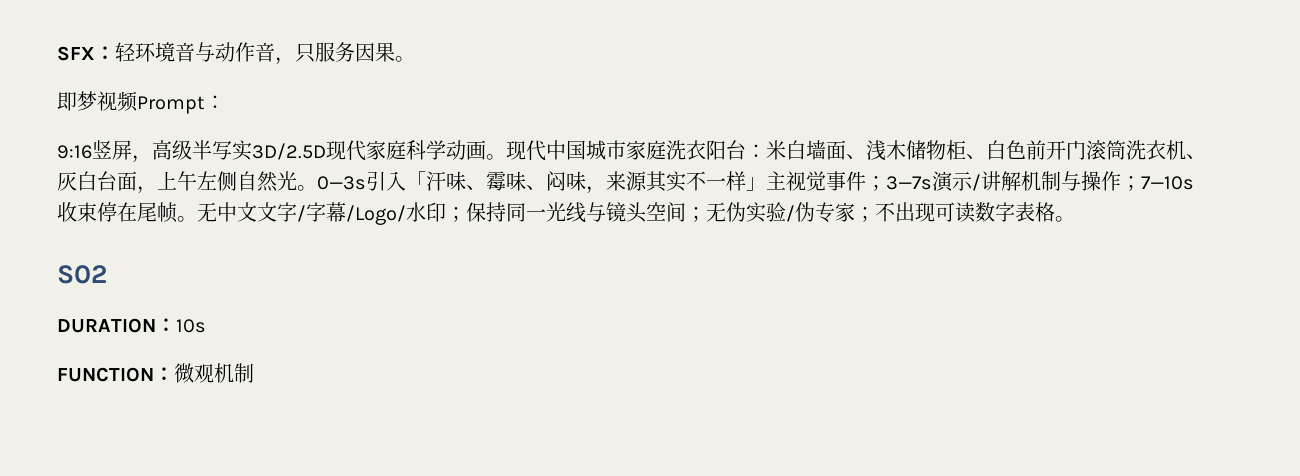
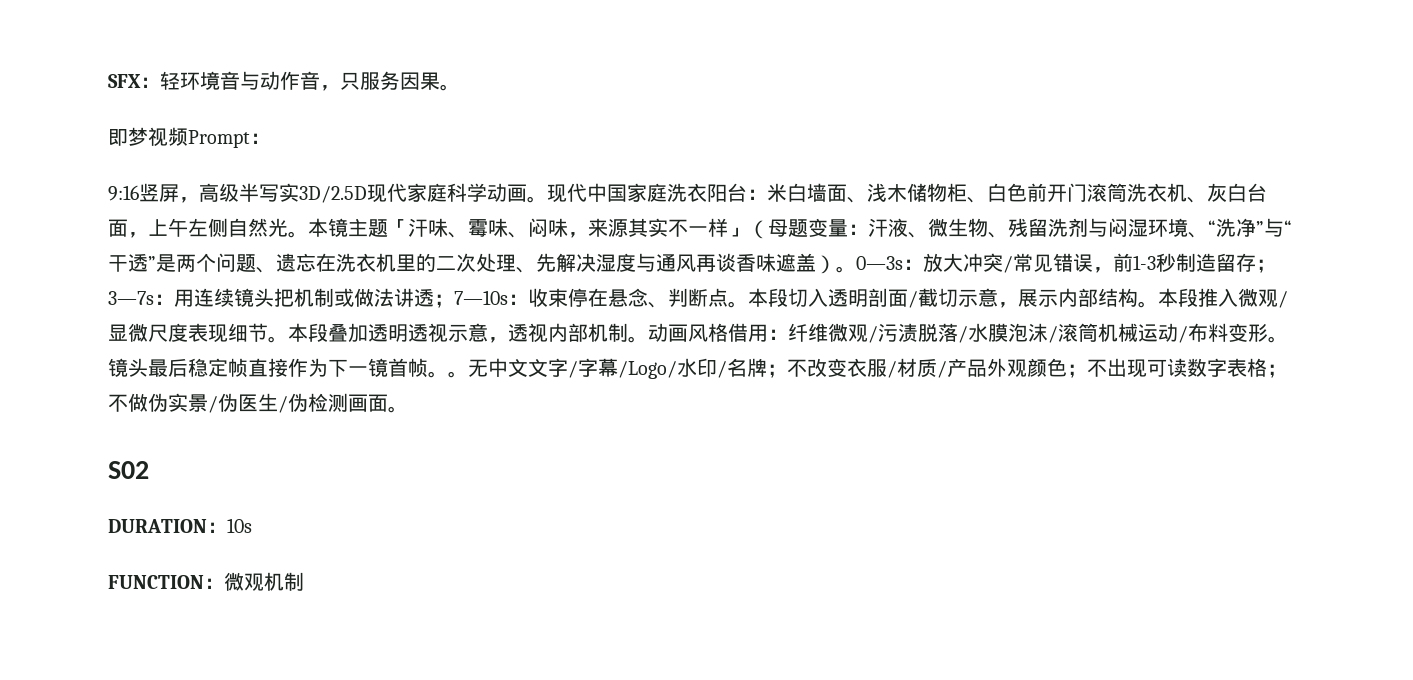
[586,140,626,160] 城市 -> (627, 193) none
[317,171,406,191] 0—3s引入 -> [308,218,388,237] 本镜主题
[766,171,1194,192] [57,202,178,223] 主视觉事件；3—7s演示/讲解机制与操作；7—10s收束停在尾帧 -> [748,218,1292,239] [108,253,1276,274] [108,288,1288,308] [108,323,1288,343] [108,358,448,378] （母题变量：汗液、微生物、残留洗剂与闷湿环境、“洗净”与“干透”是两个问题、遗忘在洗衣机里的二次处理、先解决湿度与通风再谈香味遮盖）。0—3s：放大冲突/常见错误，前1-3秒制造留存；3—7s：用连续镜头把机制或做法讲透；7—10s：收束停在悬念、判断点。本段切入透明剖面/截切示意，展示内部结构。本段推入微观/显微尺度表现细节。本段叠加透明透视示意，透视内部机制。动画风格借用：纤维微观/污渍脱落/水膜泡沫/滚筒机械运动/布料变形。镜头最后稳定帧直接作为下一镜首帧。
[446,202,855,223] ；保持同一光线与镜头空间；无伪实验/伪专家 -> [717,358,1067,378] /名牌；不改变衣服/材质/产品外观颜色
(1055, 212) none -> [1267,364,1287,378] [108,393,388,413] ；不做伪实景/伪医生/伪检测画面

